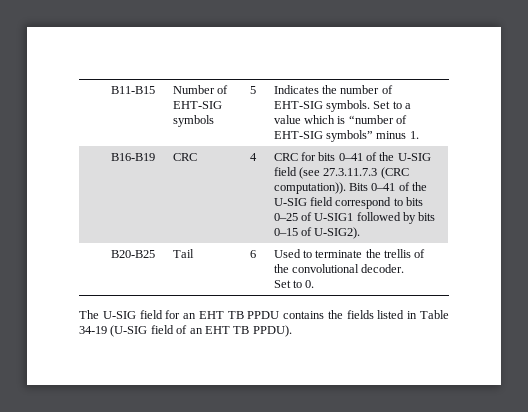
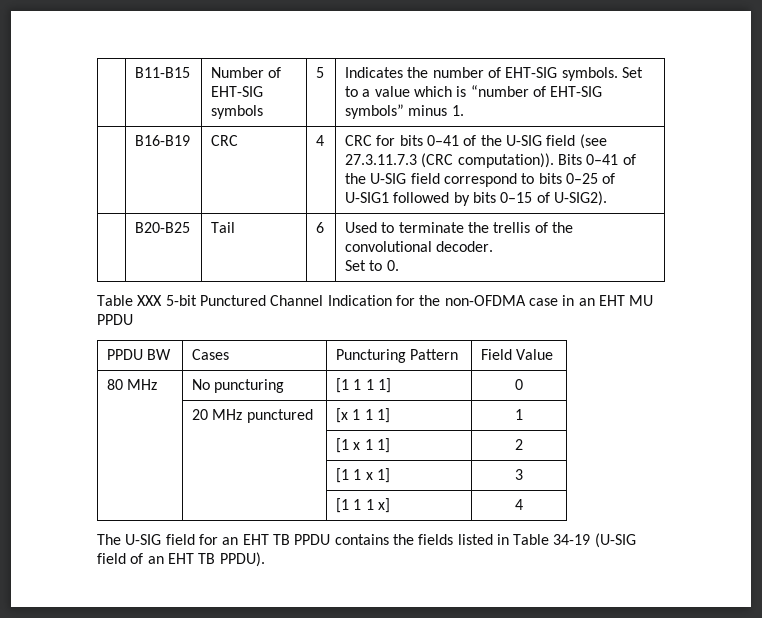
(315, 284) none -> [97,295,654,306] [97,314,133,325] [107,349,172,360] [192,349,230,360] [336,349,459,363] [481,349,554,360] [107,379,158,390] [192,379,285,393] [336,378,391,393] [515,379,523,390] [192,409,313,423] [336,408,390,423] [515,409,523,420] [336,438,390,453] [515,439,523,450] [336,468,390,483] [515,469,523,480] [336,498,390,513] [515,499,523,510] // Table XXX 5-bit Punctured Channel Indication for the non-OFDMA case in an EHT MU PPDU // PPDU BW | Cases | Puncturing Pattern | Field Value // 80 MHz | No puncturing | [1 1 1 1] | 0 // | 20 MHz punctured | [x 1 1 1] | 1 // | | [1 x 1 1] | 2 // | | [1 1 x 1] | 3 // | | [1 1 1 x] | 4

